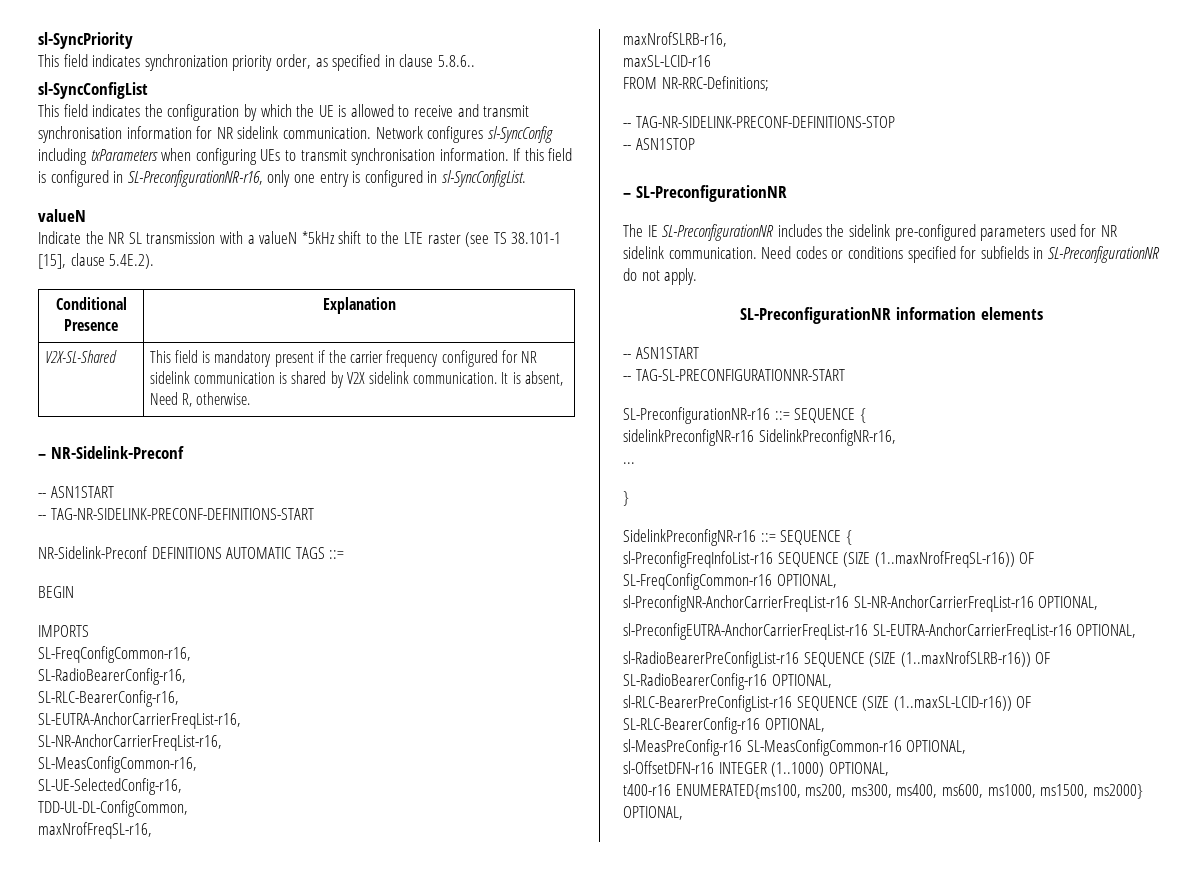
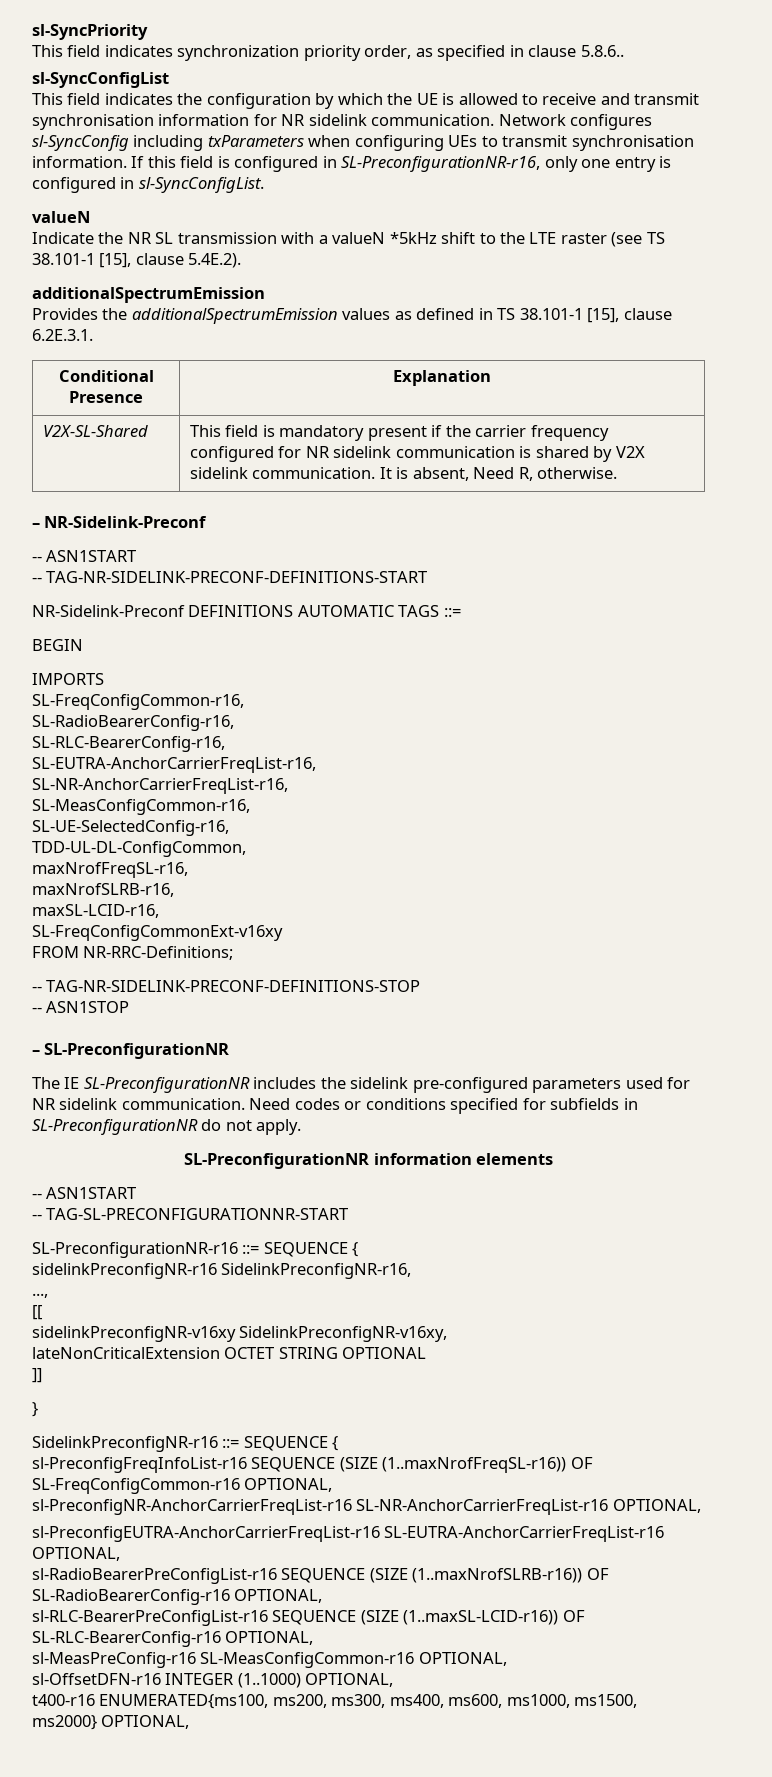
(155, 261) none -> [32,287,265,303] [32,308,672,324] [32,329,93,341] // additionalSpectrumEmission // Provides the additionalSpectrumEmission values as defined in TS 38.101-1 [15], clause 6.2E.3.1.
[623,55,711,67] maxSL-LCID-r16 -> [32,904,159,918] [32,925,283,941] maxSL-LCID-r16, // SL-FreqConfigCommonExt-v16xy
[623,462,635,464] ... -> [32,1293,48,1298] [32,1305,43,1320] [32,1326,448,1342] [32,1347,427,1359] [32,1368,42,1383] ..., // [[ // sidelinkPreconfigNR-v16xy SidelinkPreconfigNR-v16xy, // lateNonCriticalExtension OCTET STRING OPTIONAL // ]]

